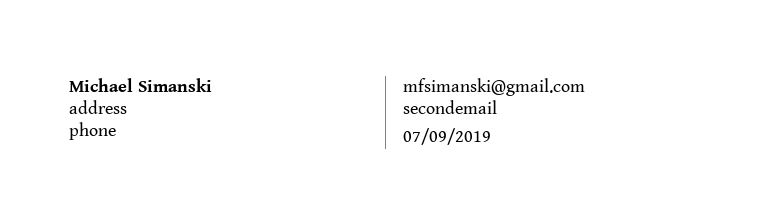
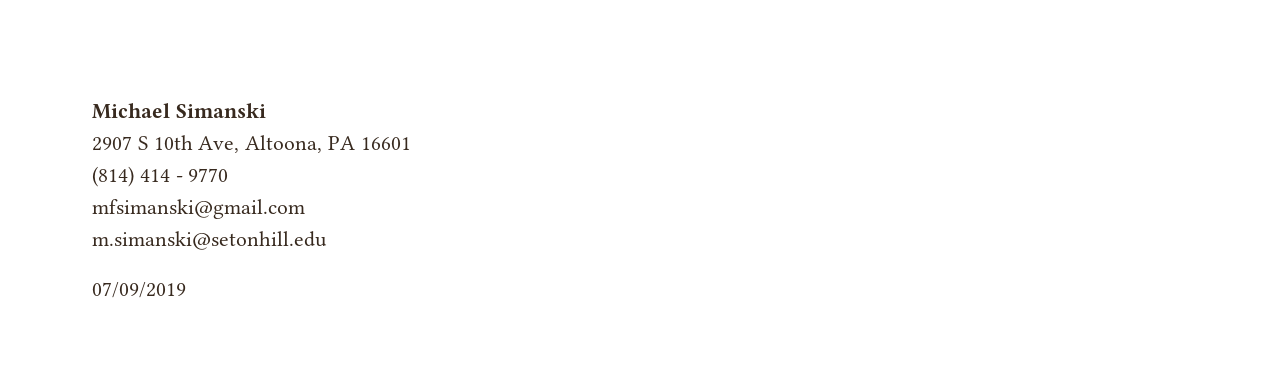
[69,100,127,114] [69,122,116,140] address // phone -> [92,135,411,153] [92,166,229,187] 2907 S 10th Ave, Altoona, PA 16601 // (814) 414 - 9770
[403,100,497,114] secondemail -> [92,231,327,250] m.simanski@setonhill.edu

